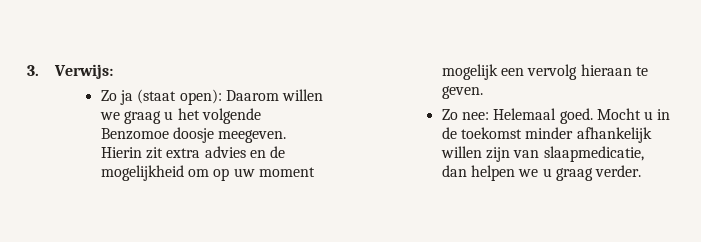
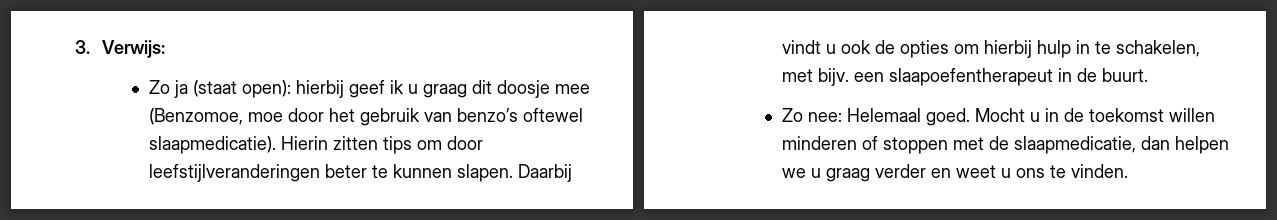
[225,89,324,101] [99,108,261,124] [100,127,287,143] [100,146,286,159] [100,165,315,181] [441,64,648,80] [441,86,483,99] Daarom willen we graag u het volgende Benzomoe doosje meegeven. Hierin zit extra advies en de mogelijkheid om op uw moment mogelijk een vervolg hieraan te geven. -> [295,80,590,98] [148,108,583,126] [148,136,483,154] [148,164,572,182] [781,40,1200,58] [781,68,1148,86] hierbij geef ik u graag dit doosje mee (Benzomoe, moe door het gebruik van benzo’s oftewel slaapmedicatie). Hierin zitten tips om door leefstijlveranderingen beter te kunnen slapen. Daarbij vindt u ook de opties om hierbij hulp in te schakelen, met bijv. een slaapoefentherapeut in de buurt.
[525,127,652,143] [440,146,540,162] minder afhankelijk willen zijn van -> [1168,108,1215,122] [781,136,1009,154] willen minderen of stoppen met de
[595,165,642,177] verder. -> [874,164,1128,178] verder en weet u ons te vinden.

